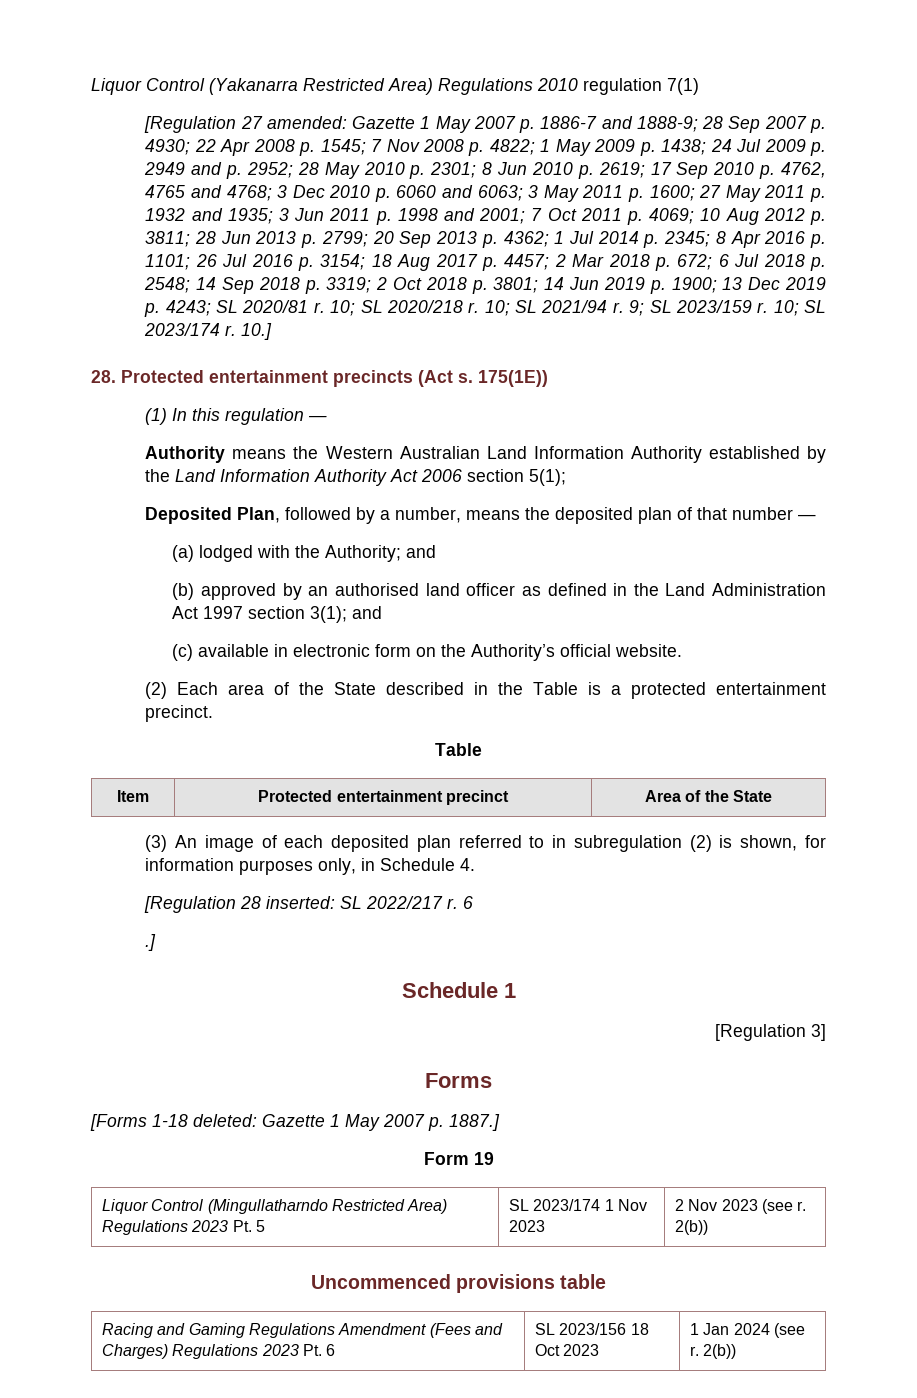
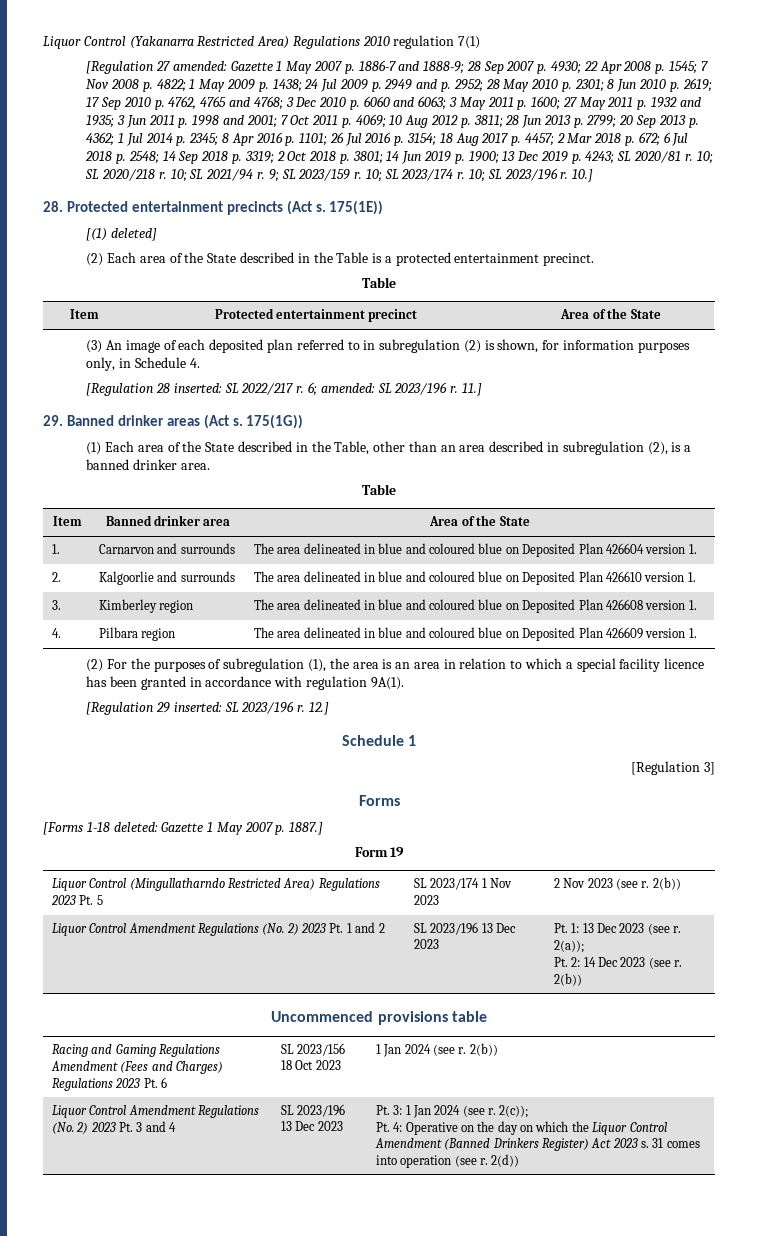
(237, 330) none -> [469,168,569,182] 10; SL 2023/196 r.
[145,408,328,425] [145,446,826,463] [145,469,567,486] [145,507,817,524] [172,545,437,562] [172,583,826,600] [172,606,383,623] [172,644,683,661] (1) In this regulation — // Authority means the Western Australian Land Information Authority established by the Land Information Authority Act 2006 section 5(1); // Deposited Plan, followed by a number, means the deposited plan of that number — // (a) lodged with the Authority; and // (b) approved by an authorised land officer as defined in the Land Administration Act 1997 section 3(1); and // (c) available in electronic form on the Authority’s official website. -> [86,228,158,241] [(1) deleted]
[463,896,474,909] [145,934,157,951] 6 // .] -> [307,382,482,396] [43,414,304,429] [86,441,692,455] [86,459,210,470] [362,484,396,495] [52,516,82,526] [105,515,231,526] [429,515,530,526] [51,544,60,554] [98,543,235,554] [253,543,697,557] [51,572,61,582] [98,571,235,585] [253,571,696,585] [51,600,61,610] [98,599,194,613] [253,599,697,613] [51,628,61,638] [98,627,176,641] [253,627,697,641] [86,658,705,672] [86,676,404,690] [86,701,329,715] 6; amended: SL 2023/196 r. 11.] // 29. Banned drinker areas (Act s. 175(1G)) // (1) Each area of the State described in the Table, other than an area described in subregulation (2), is a banned drinker area. // Table // Item | Banned drinker area | Area of the State // 1. | Carnarvon and surrounds | The area delineated in blue and coloured blue on Deposited Plan 426604 version 1. // 2. | Kalgoorlie and surrounds | The area delineated in blue and coloured blue on Deposited Plan 426610 version 1. // 3. | Kimberley region | The area delineated in blue and coloured blue on Deposited Plan 426608 version 1. // 4. | Pilbara region | The area delineated in blue and coloured blue on Deposited Plan 426609 version 1. // (2) For the purposes of subregulation (1), the area is an area in relation to which a special facility licence has been granted in accordance with regulation 9A(1). // [Regulation 29 inserted: SL 2023/196 r. 12.]
(708, 1227) none -> [51,922,385,936] [413,922,516,935] [413,939,439,949] [553,923,682,935] [553,940,584,953] [553,957,683,969] [553,973,582,986] // Liquor Control Amendment Regulations (No. 2) 2023 Pt. 1 and 2 | SL 2023/196 13 Dec 2023 | Pt. 1: 13 Dec 2023 (see r. 2(a)); // Pt. 2: 14 Dec 2023 (see r. 2(b))
(737, 1351) none -> [51,1105,259,1118] [51,1121,177,1134] [280,1104,346,1117] [280,1121,343,1131] [375,1105,529,1118] [375,1121,667,1135] [374,1138,700,1151] [375,1154,520,1168] // Liquor Control Amendment Regulations (No. 2) 2023 Pt. 3 and 4 | SL 2023/196 13 Dec 2023 | Pt. 3: 1 Jan 2024 (see r. 2(c)); // Pt. 4: Operative on the day on which the Liquor Control Amendment (Banned Drinkers Register) Act 2023 s. 31 comes into operation (see r. 2(d))

